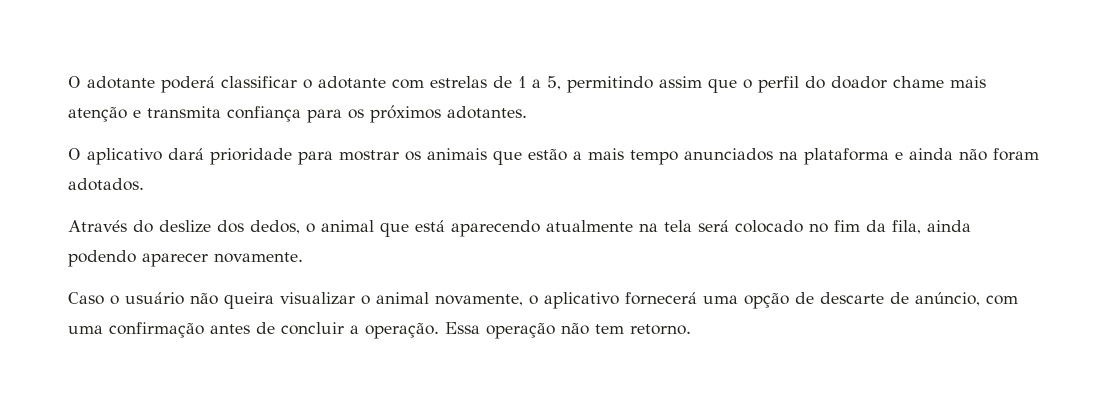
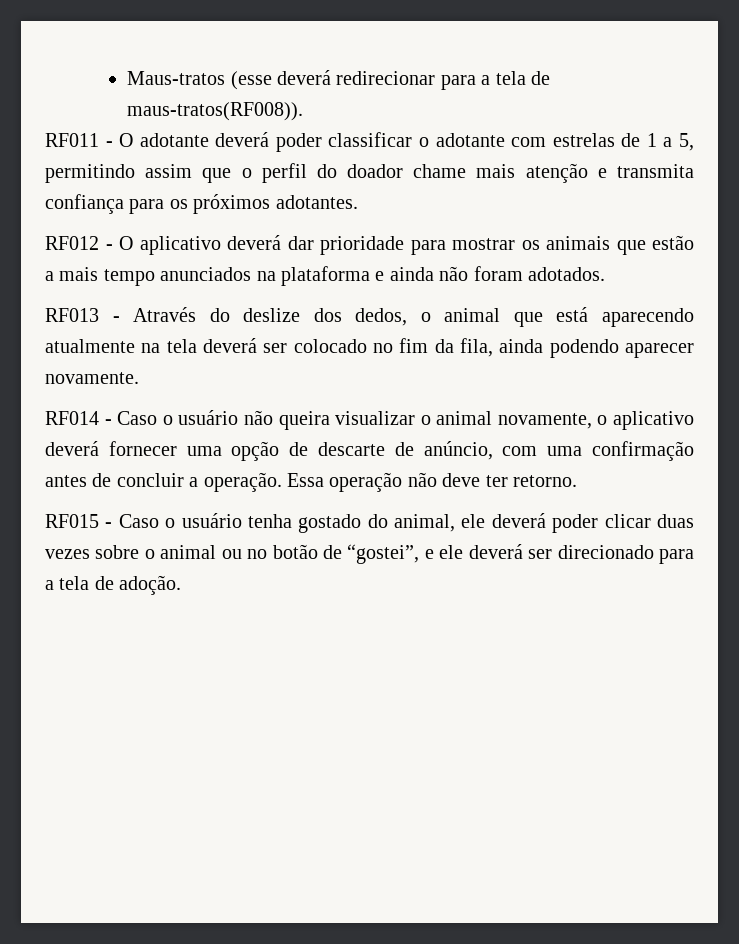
[68,76,215,93] O adotante poderá -> [127,70,550,90] [127,102,304,121] [45,132,322,152] Maus-tratos (esse deverá redirecionar para a tela de maus-tratos(RF008)). // RF011 - O adotante deverá poder
[68,148,204,165] O aplicativo dará -> [45,235,314,255] RF012 - O aplicativo deverá dar
(144, 184) none -> [45,308,120,322] RF013 -
[698,220,729,232] será -> [203,338,288,353] deverá ser
(303, 257) none -> [45,411,112,425] RF014 -
[625,292,697,305] fornecerá -> [45,441,177,456] deverá fornecer
[595,324,624,334] tem -> [442,473,508,487] deve ter
(691, 329) none -> [45,513,694,533] [45,544,695,564] [45,575,182,595] // RF015 - Caso o usuário tenha gostado do animal, ele deverá poder clicar duas vezes sobre o animal ou no botão de “gostei”, e ele deverá ser direcionado para a tela de adoção.

